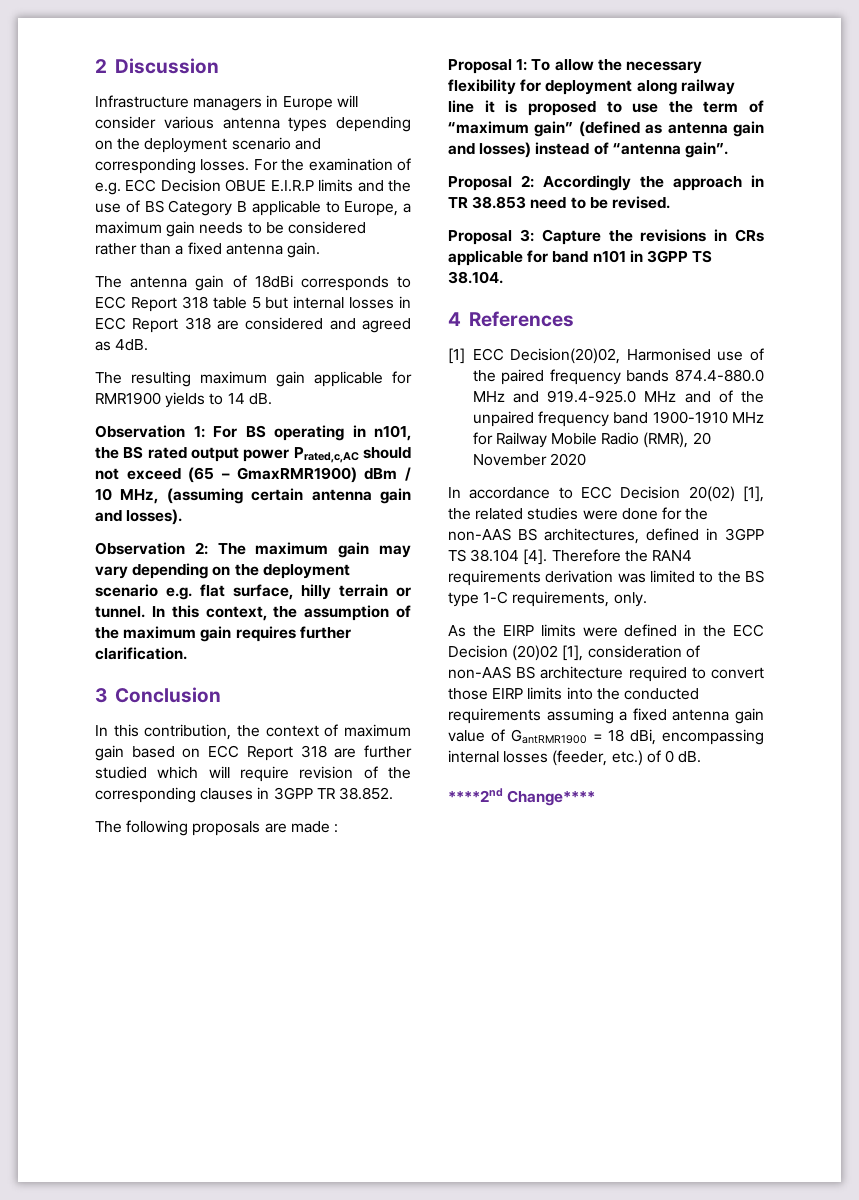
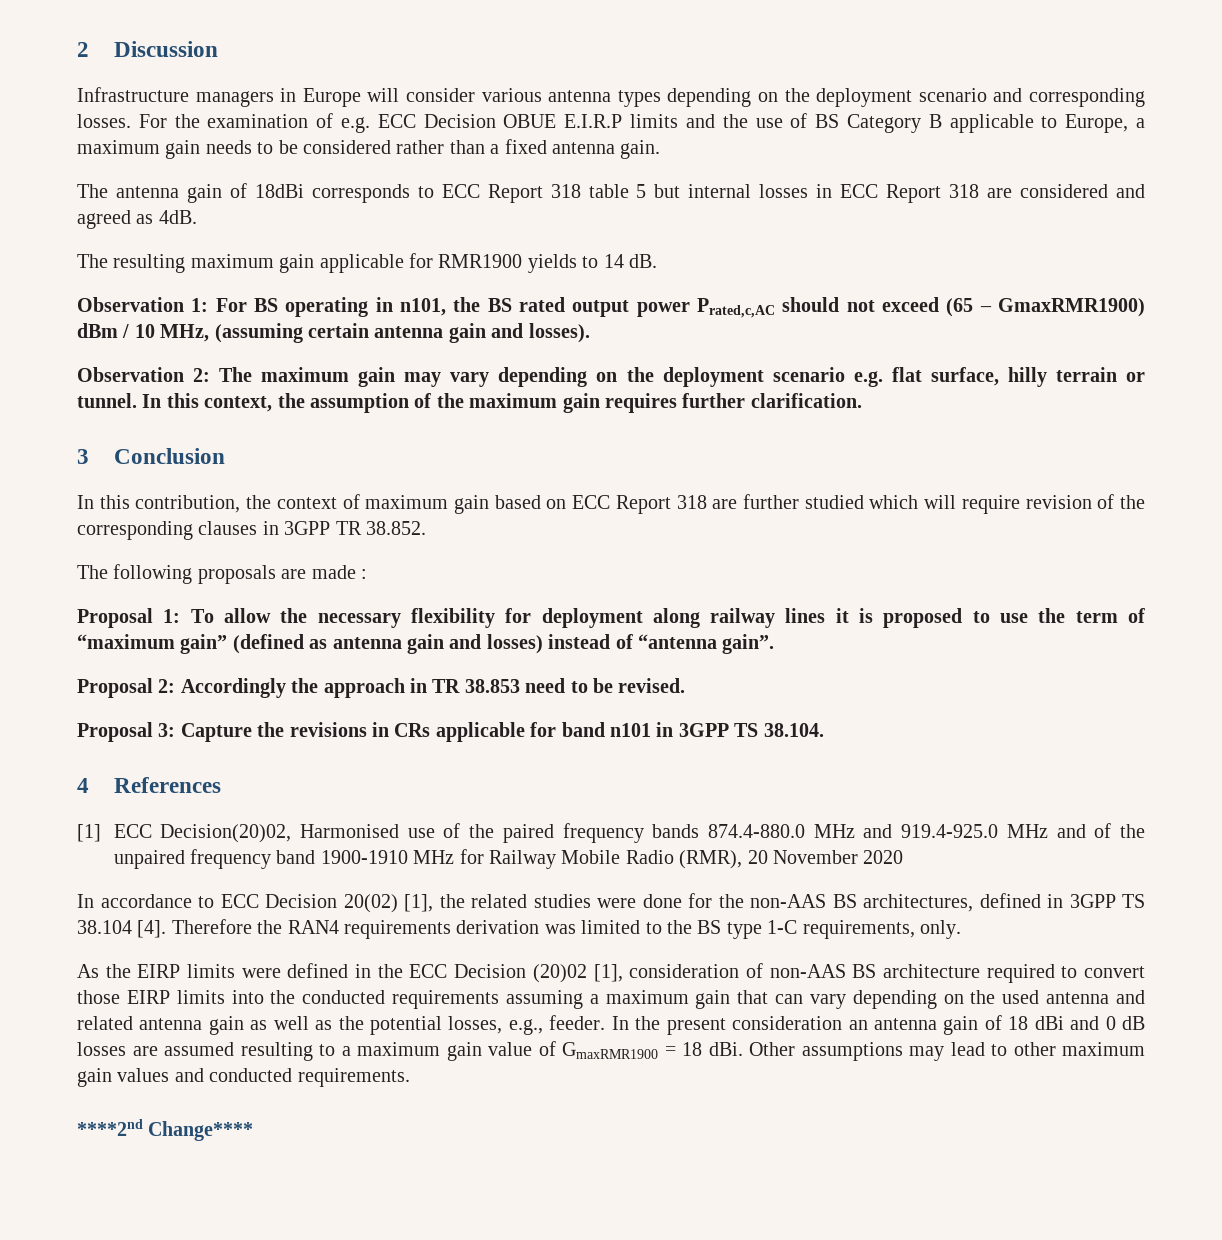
[448,100,474,113] line -> [785,608,826,623] lines
[632,708,730,721] fixed antenna -> [605,990,1146,1009] [77,1015,1145,1035] [77,1042,440,1061] maximum gain that can vary depending on the used antenna and related antenna gain as well as the potential losses, e.g., feeder. In the present consideration an antenna gain of 18 dBi and 0 dB losses are assumed resulting to a maximum
[510,729,587,744] GantRMR1900 -> [562,1042,658,1059] GmaxRMR1900
[630,729,764,745] [448,750,702,766] dBi, encompassing internal losses (feeder, etc.) of 0 dB. -> [708,1042,1145,1061] [77,1068,410,1087] dBi. Other assumptions may lead to other maximum gain values and conducted requirements.

